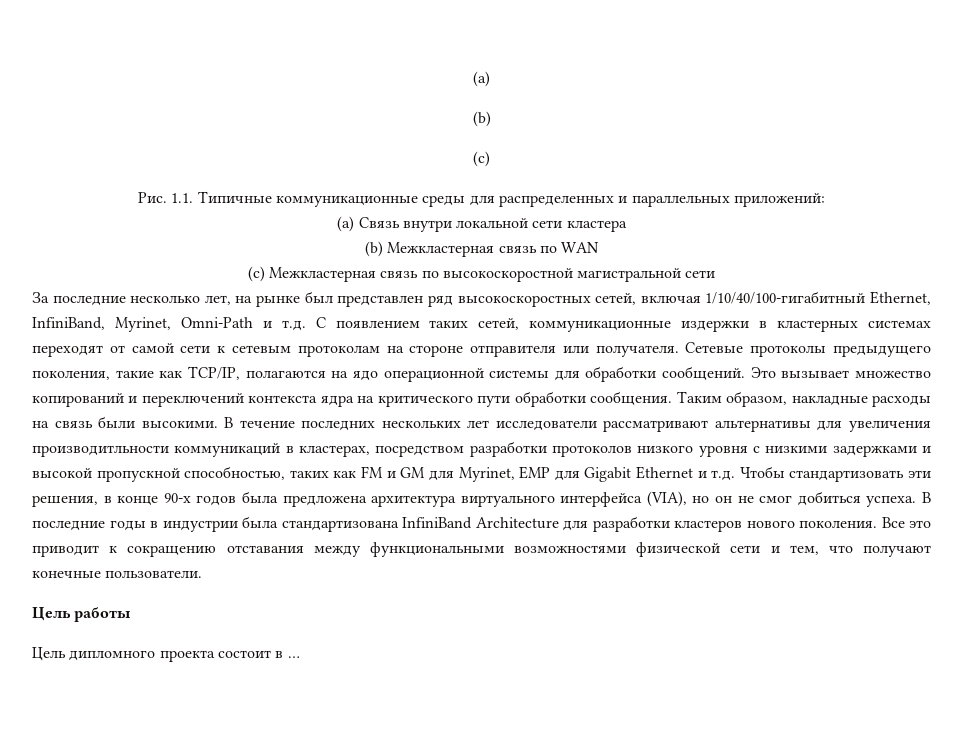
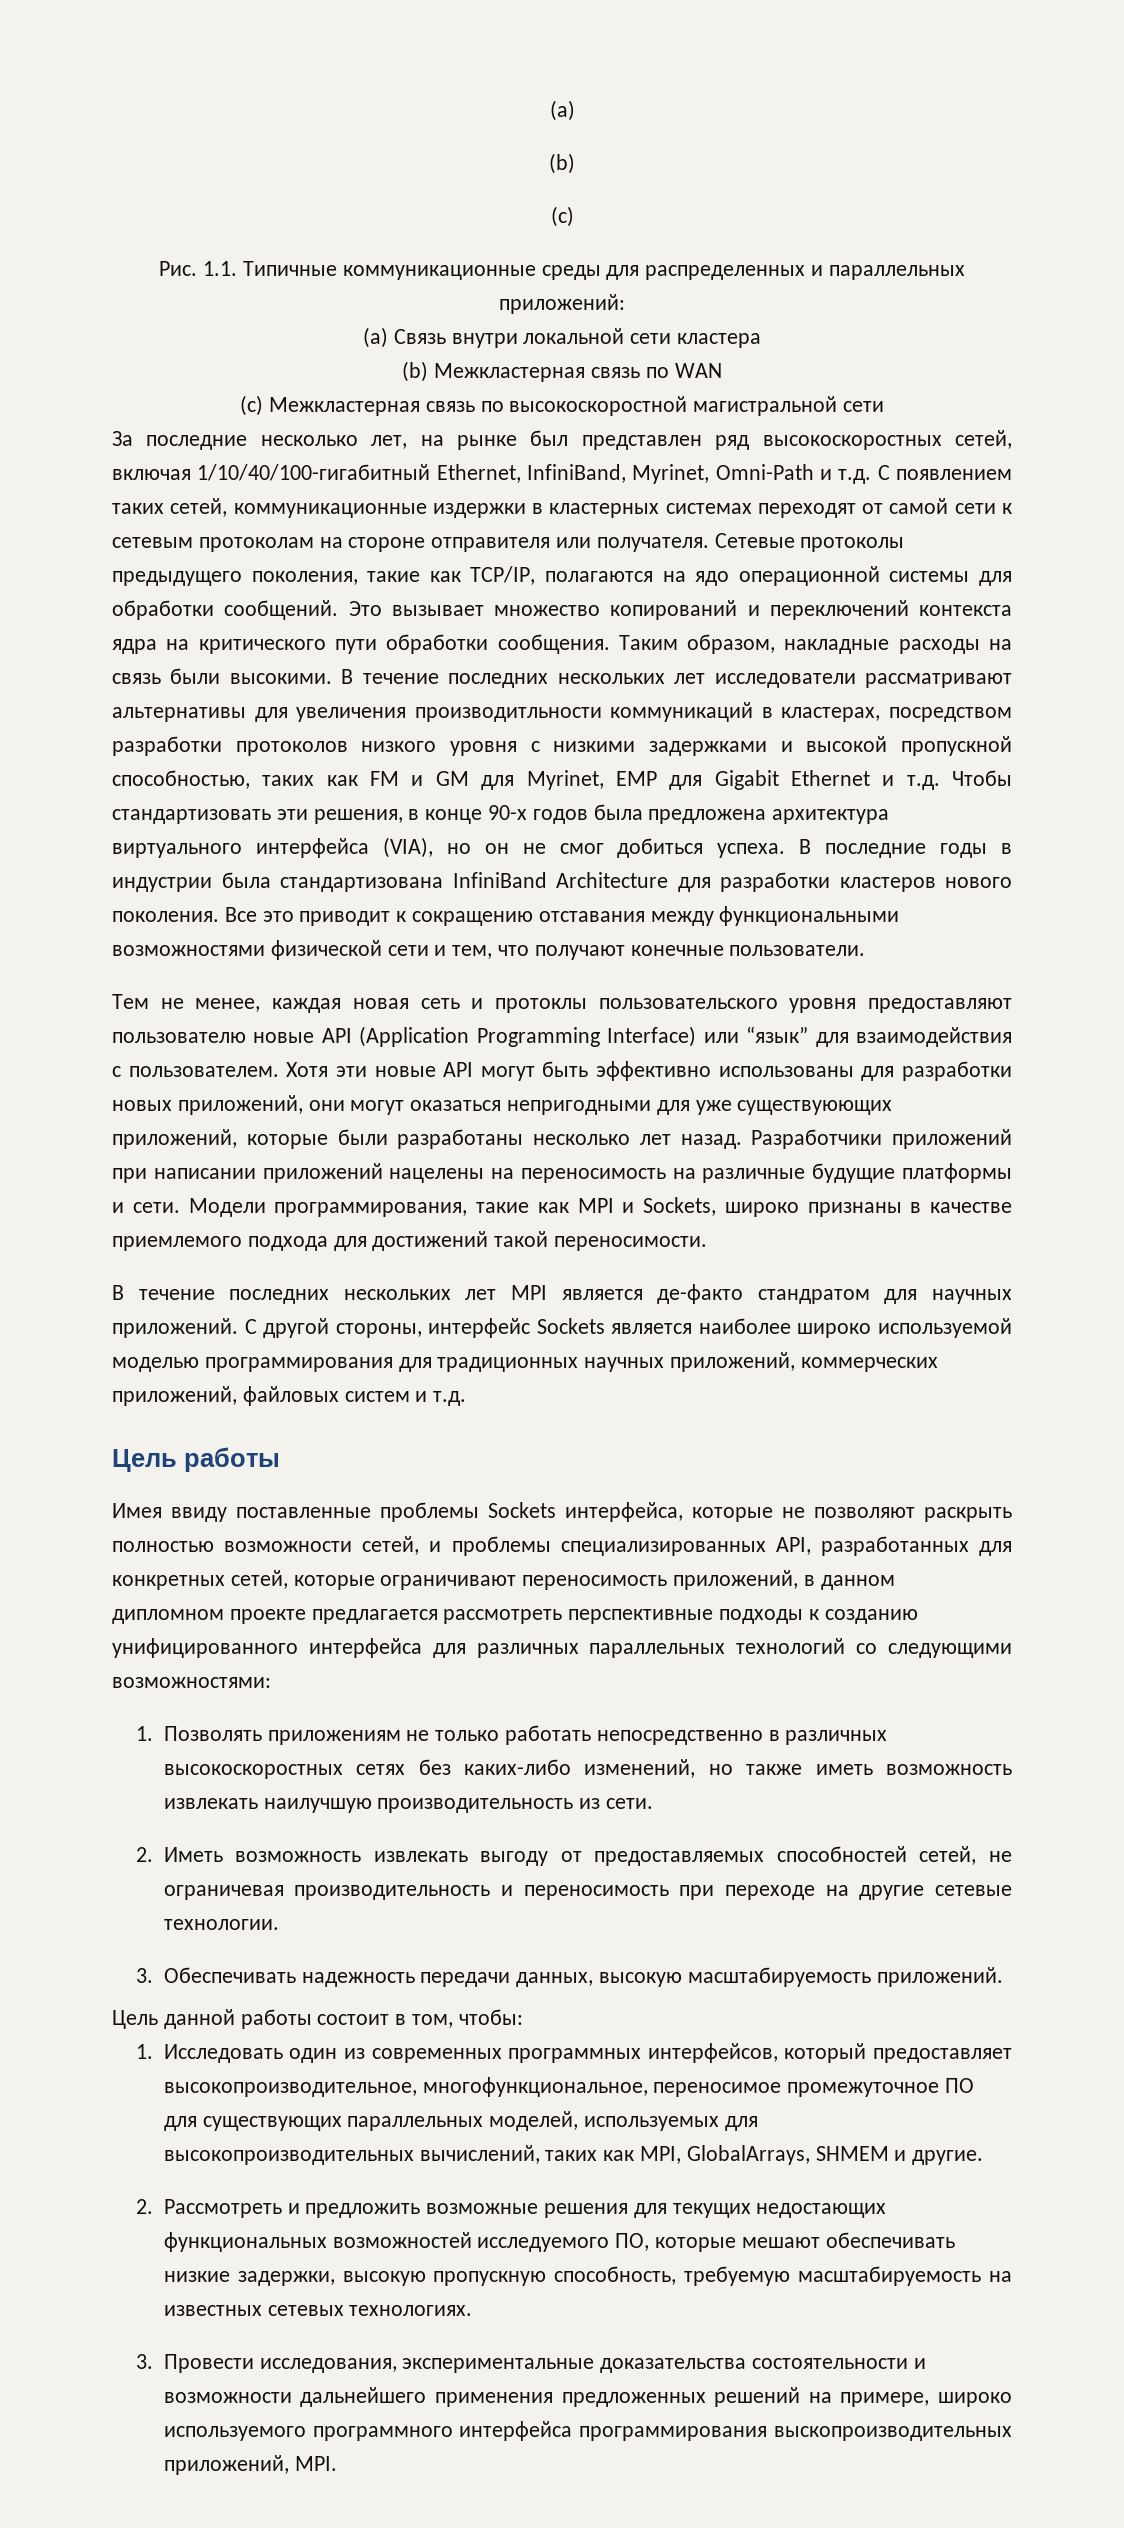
[32,607,132,622] [32,647,300,662] Цель работы // Цель дипломного проекта состоит в … -> [112,994,1012,1013] [112,1026,1013,1047] [112,1061,1012,1081] [112,1095,893,1115] [112,1129,1012,1149] [112,1163,1013,1183] [112,1197,1012,1217] [112,1231,708,1251] [112,1284,1013,1304] [112,1318,1012,1338] [112,1352,938,1372] [112,1386,467,1406] [112,1447,280,1472] [112,1502,1012,1522] [112,1536,1012,1556] [112,1570,895,1590] [112,1609,918,1624] [112,1638,1012,1658] [112,1677,271,1688] [136,1725,888,1745] [163,1759,1013,1779] [163,1798,654,1813] [136,1846,1012,1866] [163,1885,1013,1900] [163,1919,279,1930] [136,1967,1003,1987] [112,2009,523,2029] [136,2043,1012,2063] [163,2077,975,2097] [163,2111,758,2131] [163,2145,984,2165] [136,2199,887,2218] [163,2232,955,2252] [163,2266,1012,2286] [163,2305,473,2316] [136,2354,926,2373] [163,2387,1012,2407] [163,2421,1012,2441] [163,2455,337,2475] Тем не менее, каждая новая сеть и протоклы пользовательского уровня предоставляют пользователю новые API (Application Programming Interface) или “язык” для взаимодействия с пользователем. Хотя эти новые API могут быть эффективно использованы для разработки новых приложений, они могут оказаться непригодными для уже существуюющих приложений, которые были разработаны несколько лет назад. Разработчики приложений при написании приложений нацелены на переносимость на различные будущие платформы и сети. Модели программирования, такие как MPI и Sockets, широко признаны в качестве приемлемого подхода для достижений такой переносимости. // В течение последних нескольких лет MPI является де-факто стандратом для научных приложений. С другой стороны, интерфейс Sockets является наиболее широко используемой моделью программирования для традиционных научных приложений, коммерческих приложений, файловых систем и т.д. // Цель работы // Имея ввиду поставленные проблемы Sockets интерфейса, которые не позволяют раскрыть полностью возможности сетей, и проблемы специализированных API, разработанных для конкретных сетей, которые ограничивают переносимость приложений, в данном дипломном проекте предлагается рассмотреть перспективные подходы к созданию унифицированного интерфейса для различных параллельных технологий со следующими возможностями: // 1. Позволять приложениям не только работать непосредственно в различных высокоскоростных сетях без каких-либо изменений, но также иметь возможность извлекать наилучшую производительность из сети. // 2. Иметь возможность извлекать выгоду от предоставляемых способностей сетей, не ограничевая производительность и переносимость при переходе на другие сетевые технологии. // 3. Обеспечивать надежность передачи данных, высокую масштабируемость приложений. // Цель данной работы состоит в том, чтобы: // 1. Исследовать один из современных программных интерфейсов, который предоставляет высокопроизводительное, многофункциональное, переносимое промежуточное ПО для существующих параллельных моделей, используемых для высокопроизводительных вычислений, таких как MPI, GlobalArrays, SHMEM и другие. // 2. Рассмотреть и предложить возможные решения для текущих недостающих функциональных возможностей исследуемого ПО, которые мешают обеспечивать низкие задержки, высокую пропускную способность, требуемую масштабируемость на известных сетевых технологиях. // 3. Провести исследования, экспериментальные доказательства состоятельности и возможности дальнейшего применения предложенных решений на примере, широко используемого программного интерфейса программирования выскопроизводительных приложений, MPI.

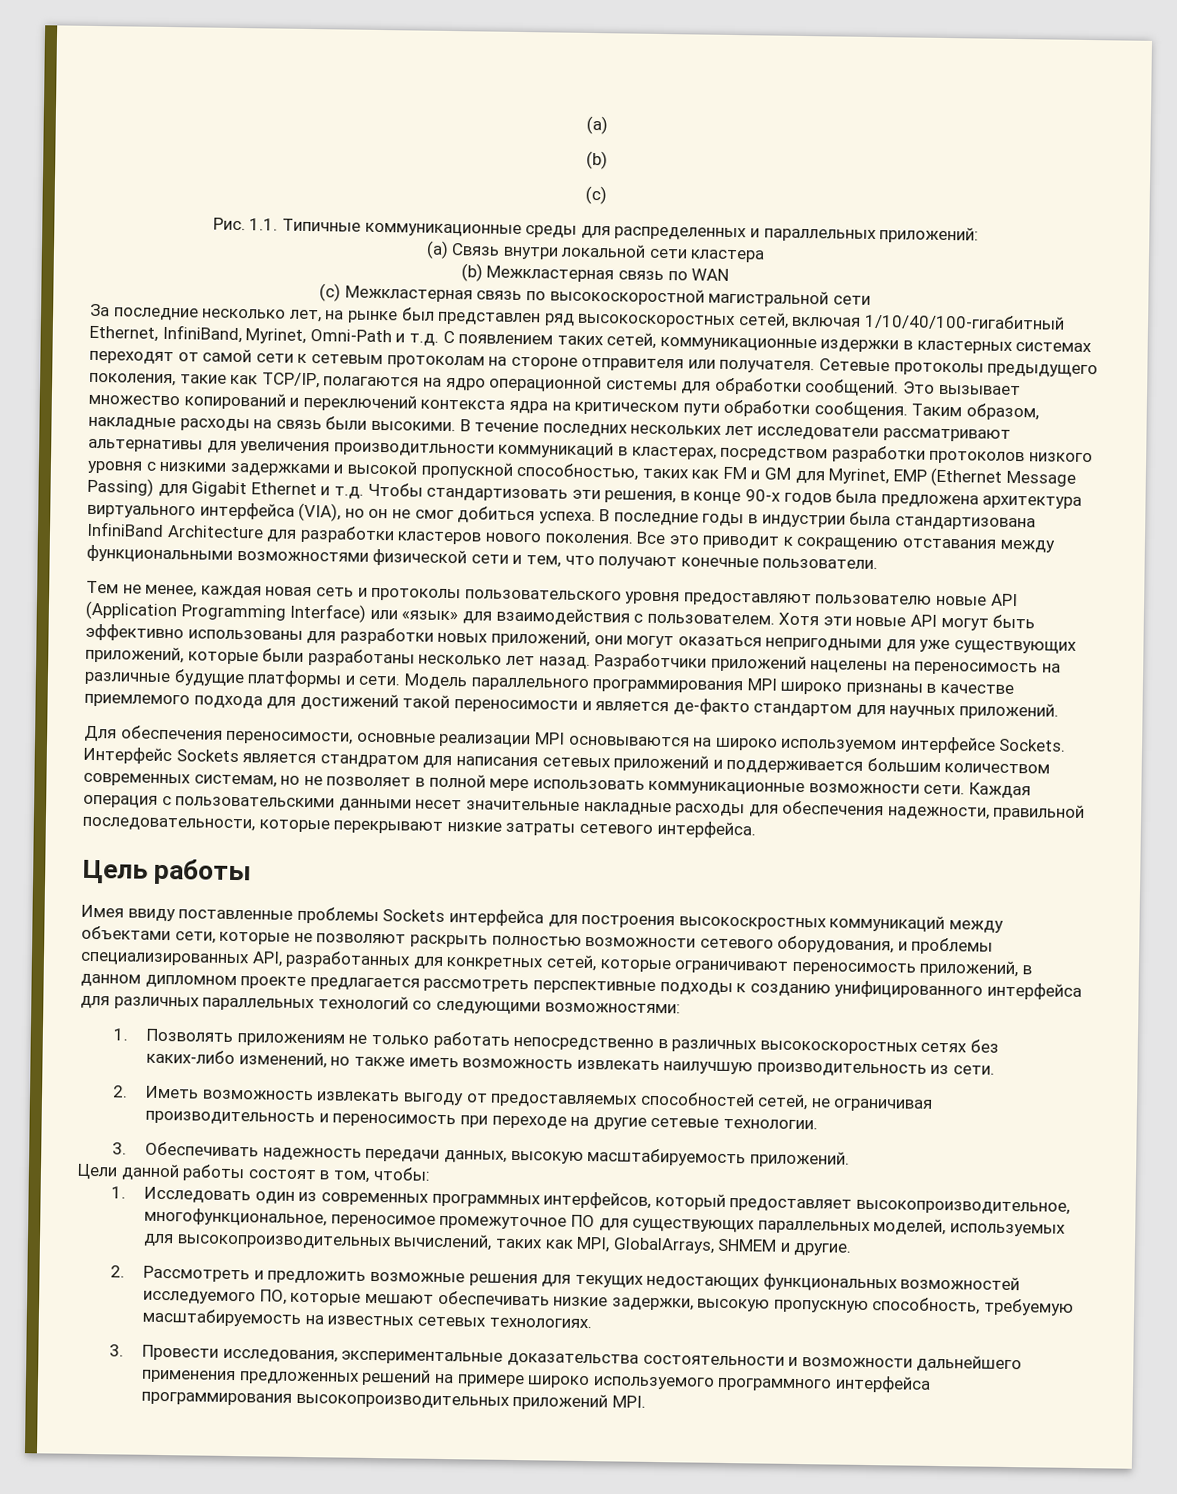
[695,571,730,586] ядо -> [445,377,486,391] ядро
[198,639,326,654] критического -> [574,401,680,416] критическом
(657, 778) none -> [930,467,1077,487] [87,477,154,497] (Ethernet Message Passing)
[494,998,587,1013] протоклы -> [371,587,462,602] протоколы
[746,1026,809,1043] “язык” -> [401,610,459,621] «язык»
[737,1100,893,1115] существуюющих -> [954,640,1078,654] существующих
[112,1163,383,1183] при написании приложений -> (807, 663) none
[188,1197,716,1217] Модели программирования, такие как MPI и Sockets, -> [403,673,777,694] Модель параллельного программирования MPI
[554,1236,708,1251] [112,1285,547,1304] переносимости. // В течение последних нескольких лет MPI -> [453,699,592,713] переносимости и
[757,1289,870,1304] стандратом -> [753,703,853,717] стандартом
[244,1318,1012,1338] [112,1352,938,1372] [112,1386,467,1406] С другой стороны, интерфейс Sockets является наиболее широко используемой моделью программирования для традиционных научных приложений, коммерческих приложений, файловых систем и т.д. -> [84,725,1067,754] [83,746,1051,774] [83,772,1032,799] [83,794,1086,822] [82,816,756,839] // Для обеспечения переносимости, основные реализации MPI основываются на широко используемом интерфейсе Sockets. Интерфейс Sockets является стандратом для написания сетевых приложений и поддерживается большим количеством современных системам, но не позволяет в полной мере использовать коммуникационные возможности сети. Каждая операция с пользовательскими данными несет значительные накладные расходы для обеспечения надежности, правильной последовательности, которые перекрывают низкие затраты сетевого интерфейса.
[565,1502,683,1522] интерфейса, -> [448,909,1004,933] [81,925,216,944] интерфейса для построения высокоскростных коммуникаций между объектами сети,
[362,1536,420,1555] сетей, -> [699,935,895,954] сетевого оборудования,
[163,1885,284,1900] ограничевая -> [833,1098,934,1112] ограничивая
[112,2010,158,2029] Цель -> [77,1163,118,1180] Цели
[317,2014,390,2025] состоит -> [247,1169,316,1180] состоят
[840,2392,930,2407] примере, -> [456,1374,525,1388] примере
[773,2426,1012,2441] [163,2455,289,2475] выскопроизводительных приложений, -> [295,1392,609,1411] высокопроизводительных приложений

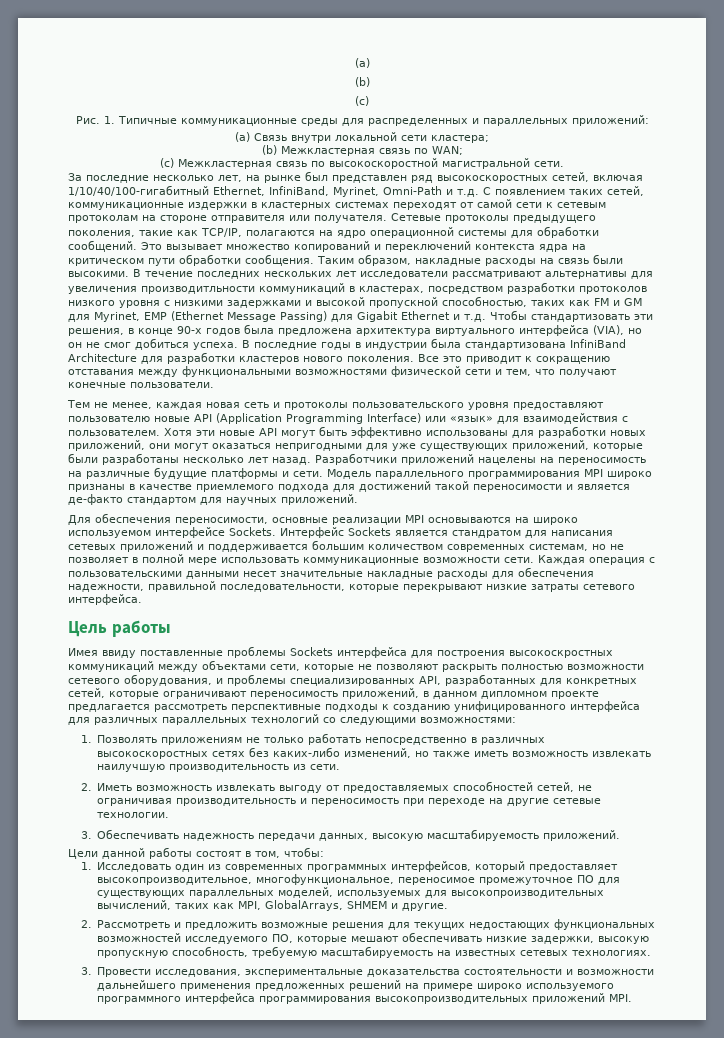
[249,218,279,231] 1.1. -> [103,116,115,124] 1.
[690,249,766,263] кластера -> [431,135,489,143] кластера;
[691,268,730,281] WAN -> [431,146,463,155] WAN;
[832,295,871,305] сети -> [534,161,564,167] сети.

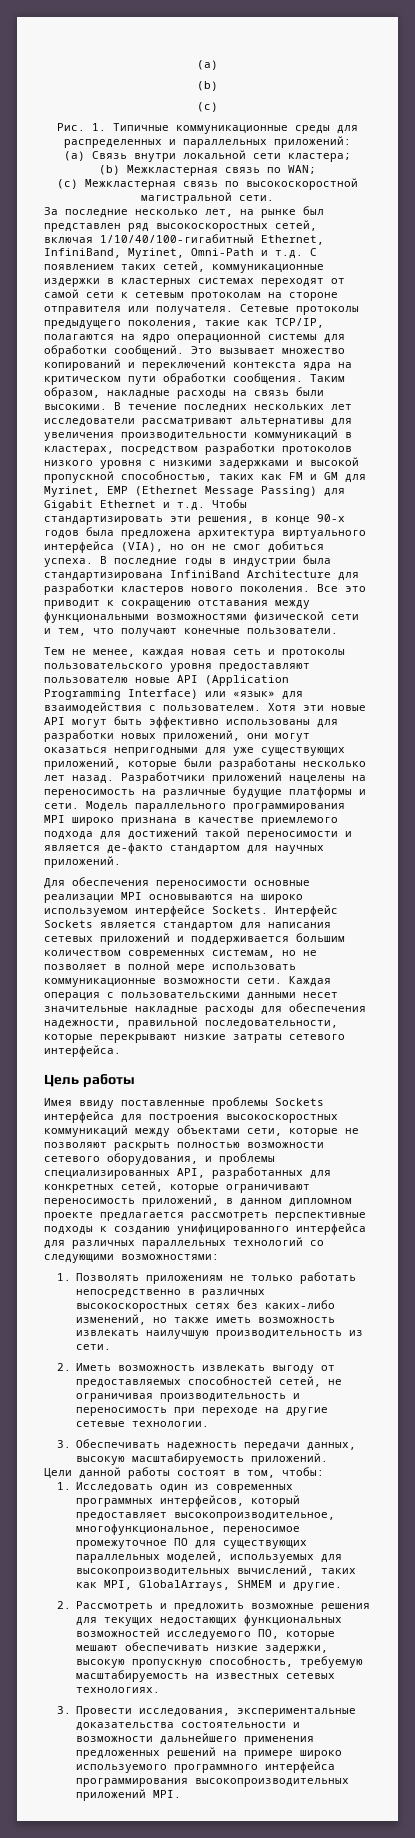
[141,286,255,294] производитльности -> [121,432,247,441] производительности
[531,314,630,322] стандартизовать -> [44,516,163,525] стандартизировать
[465,342,566,350] стандартизована -> [44,572,163,581] стандартизирована
[68,484,125,492] признаны -> [121,817,177,826] признана
[175,517,268,525] переносимости, -> [156,880,247,889] переносимости
[452,530,521,538] стандратом -> [163,922,233,931] стандартом
[509,650,613,658] высокоскростных -> [226,1114,338,1123] высокоскоростных

